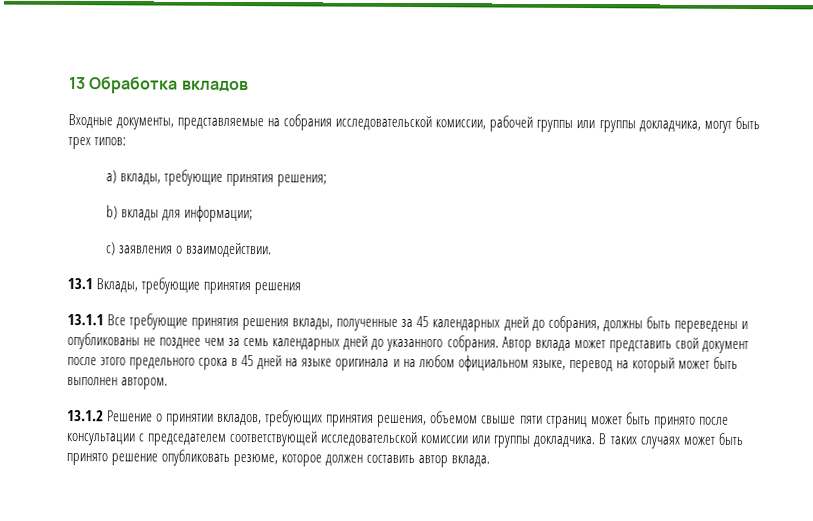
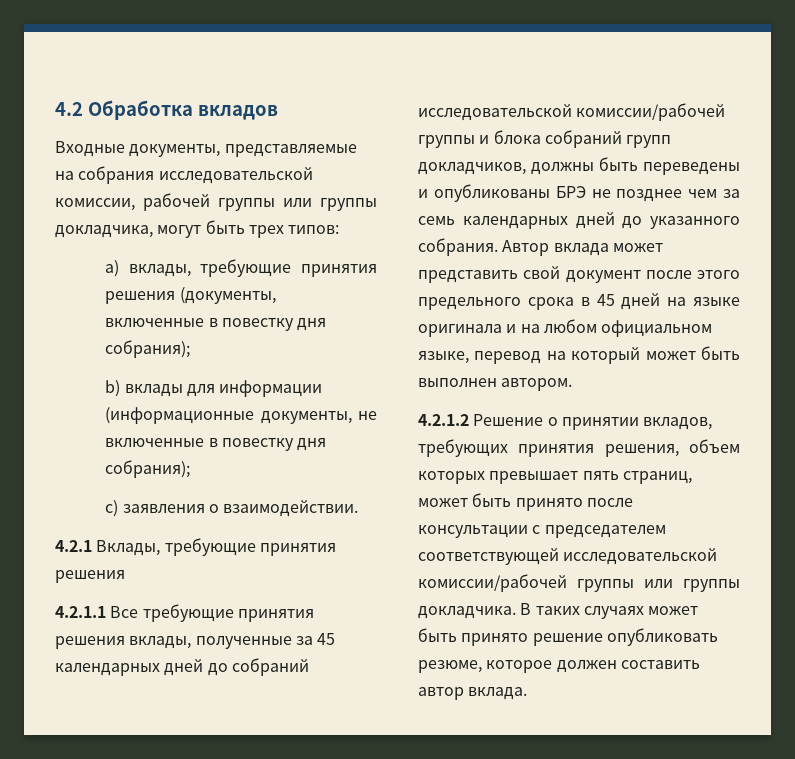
[69,76,86,90] 13 -> [55,102,83,116] 4.2
[276,174,327,187] [105,205,253,223] решения; // b) вклады для информации; -> [105,287,276,304] [105,318,327,331] [105,340,191,358] [105,380,323,397] [105,407,377,424] [105,438,327,451] [105,460,191,478] решения (документы, включенные в повестку дня собрания); // b) вклады для информации (информационные документы, не включенные в повестку дня собрания);
[67,277,93,290] 13.1 -> [55,540,92,552] 4.2.1
[67,313,104,326] 13.1.1 -> [55,606,106,618] 4.2.1.1
[547,315,600,333] собрания, -> [231,658,309,676] [418,103,726,121] [418,130,672,148] [418,162,526,175] собраний исследовательской комиссии/рабочей группы и блока собраний групп докладчиков,
(140, 341) none -> [555,186,586,198] БРЭ
[67,409,104,422] 13.1.2 -> [418,414,469,426] 4.2.1.2
[430,411,588,429] объемом свыше пяти страниц -> [689,439,740,453] [418,471,692,484] объем которых превышает пять страниц,
[420,435,469,444] комиссии -> [418,574,634,592] комиссии/рабочей группы

